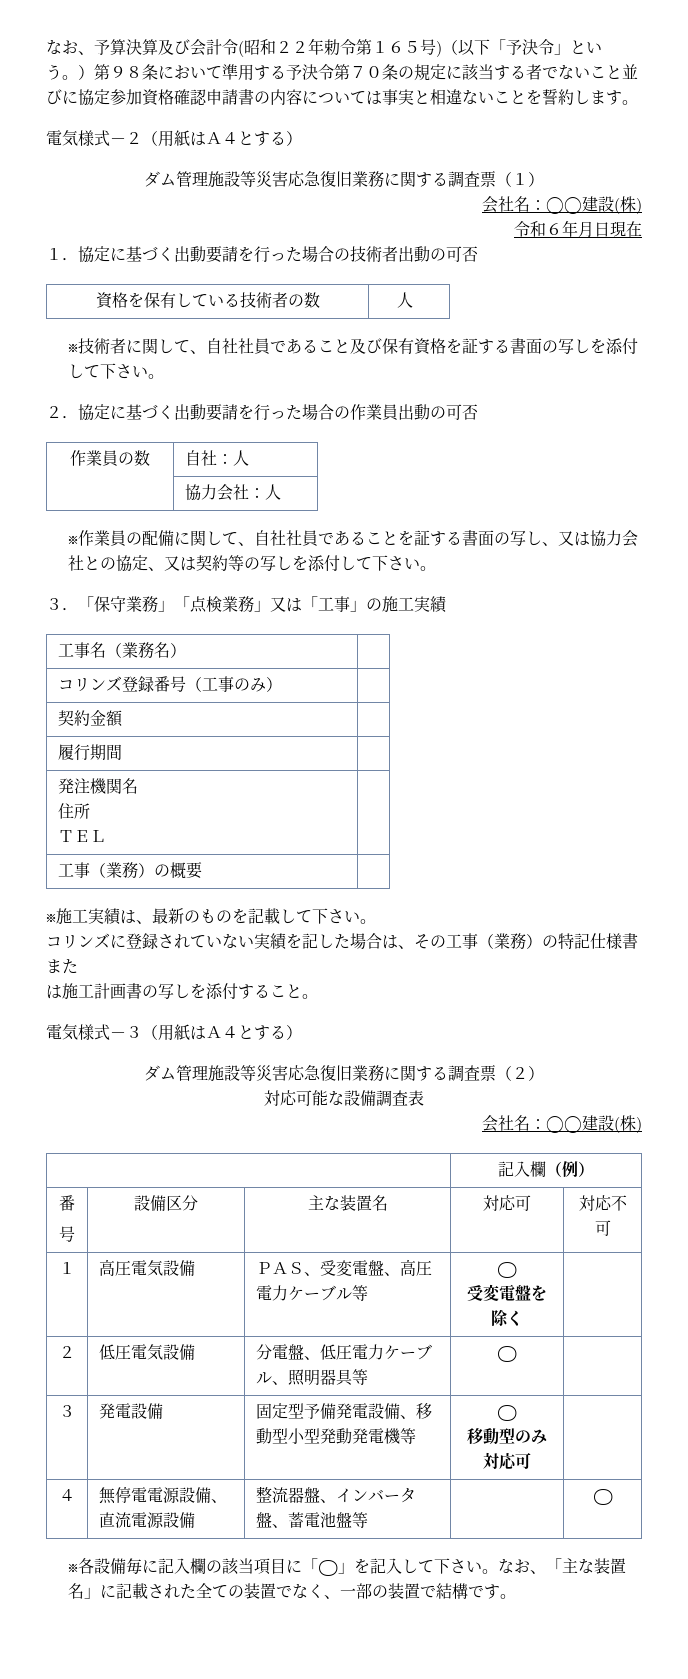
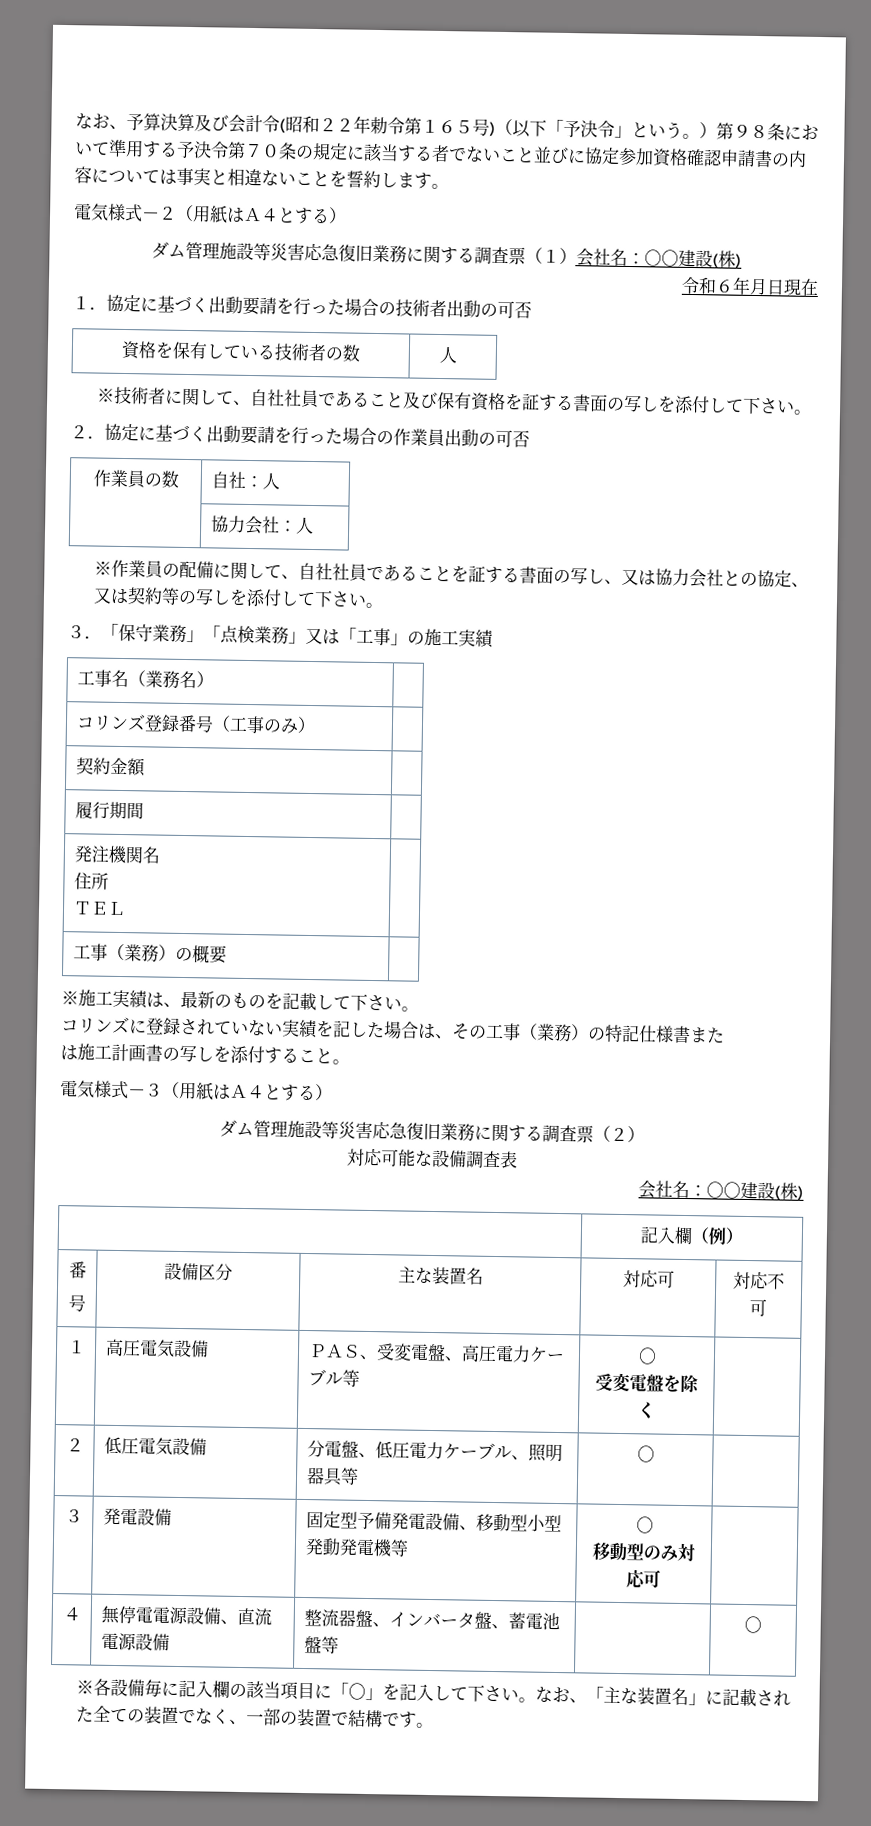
(544, 179) // -> (577, 256) none

